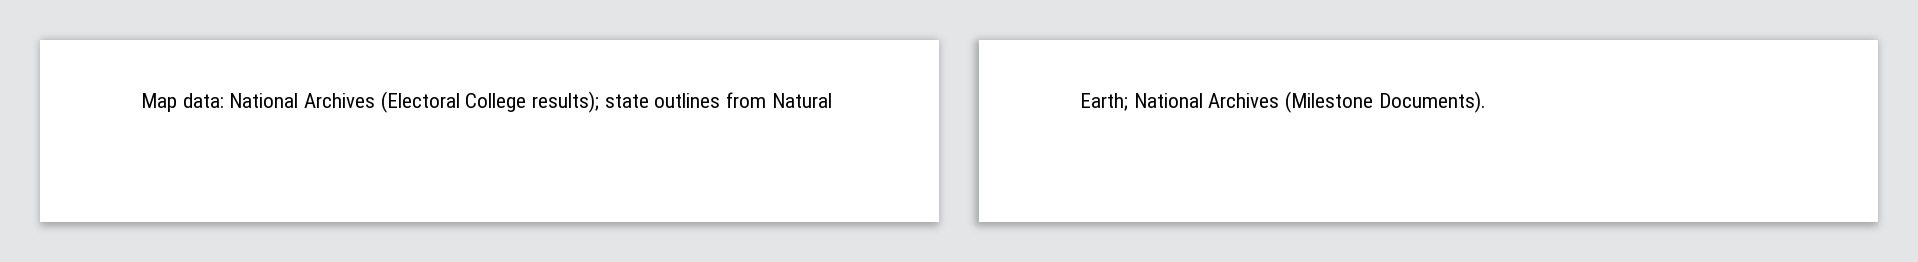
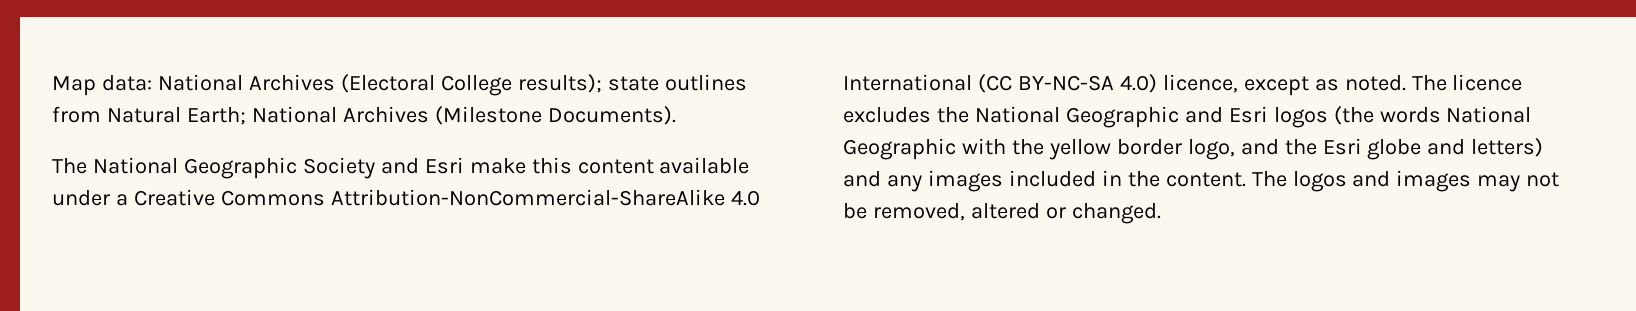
(1486, 102) none -> [52,157,750,179] [52,189,760,206] [843,74,1523,96] [843,106,1532,128] [843,138,1544,160] [843,170,1560,192] [843,203,1161,224] // The National Geographic Society and Esri make this content available under a Creative Commons Attribution-NonCommercial-ShareAlike 4.0 International (CC BY-NC-SA 4.0) licence, except as noted. The licence excludes the National Geographic and Esri logos (the words National Geographic with the yellow border logo, and the Esri globe and letters) and any images included in the content. The logos and images may not be removed, altered or changed.

